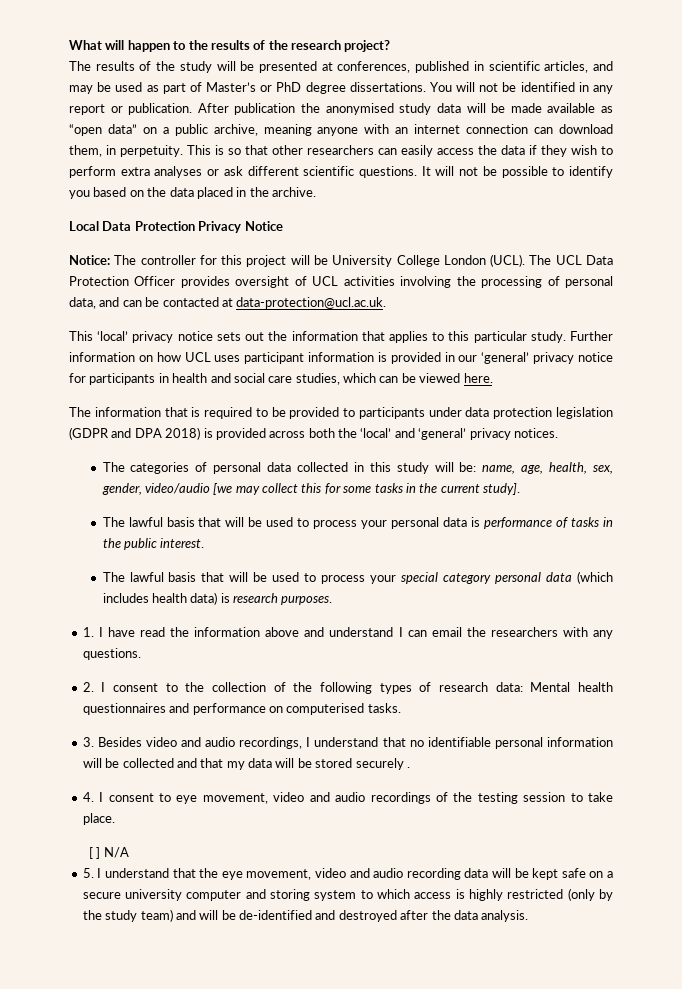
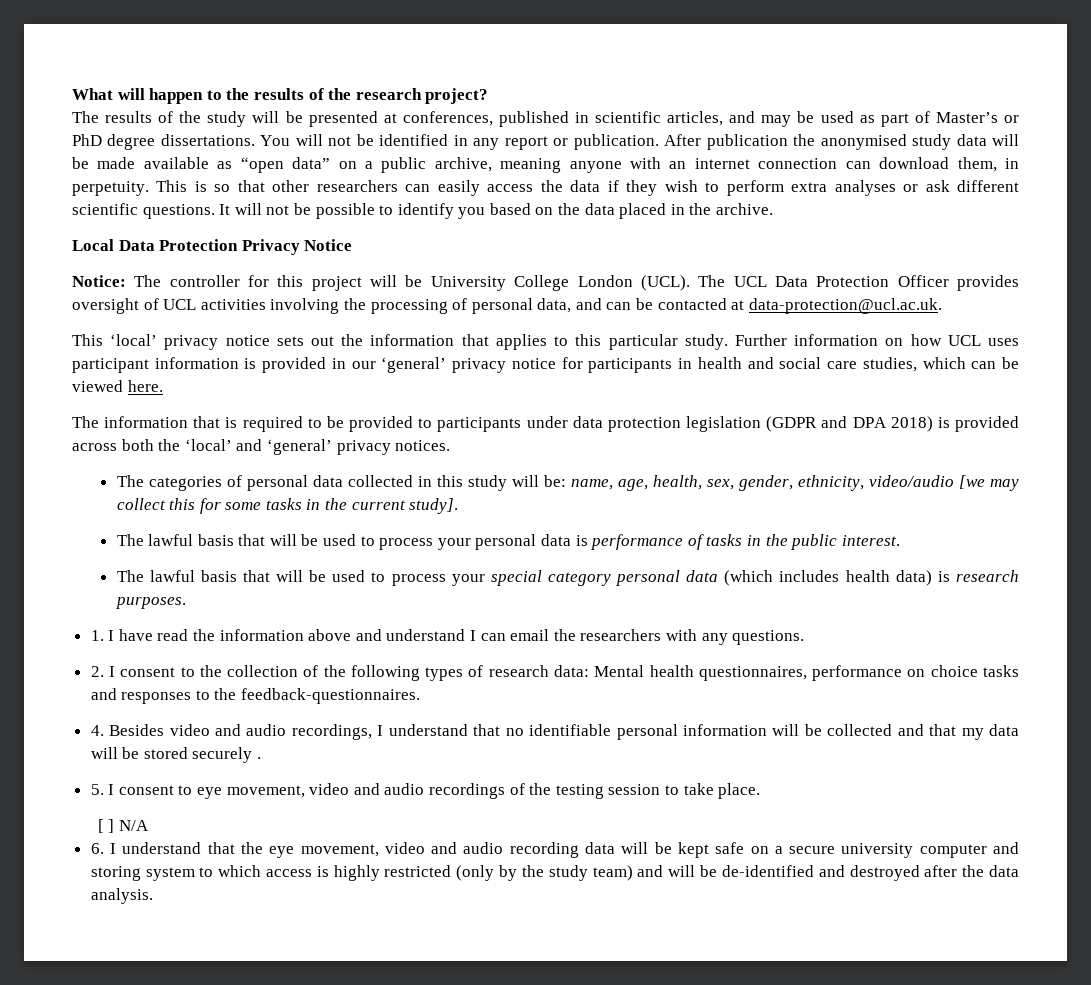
(142, 489) none -> [797,475,864,491] ethnicity,
[82,703,401,715] [82,737,94,747] questionnaires and performance on computerised tasks. // 3. -> [698,665,1020,681] [90,688,421,704] [90,725,104,736] questionnaires, performance on choice tasks and responses to the feedback-questionnaires. // 4.
[82,792,94,802] 4. -> [90,784,104,795] 5.
[82,868,94,878] 5. -> [90,843,104,854] 6.

